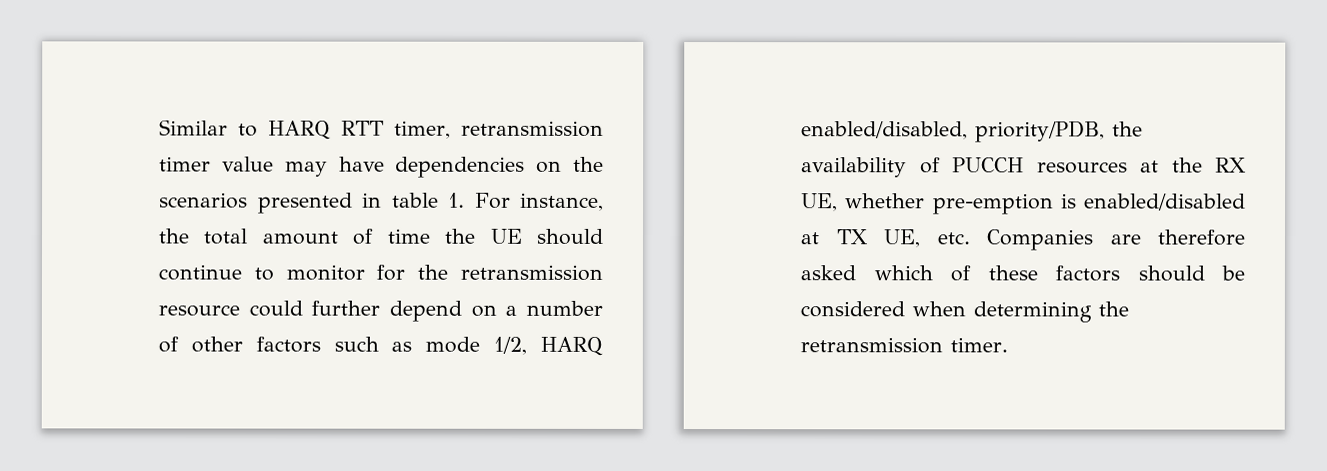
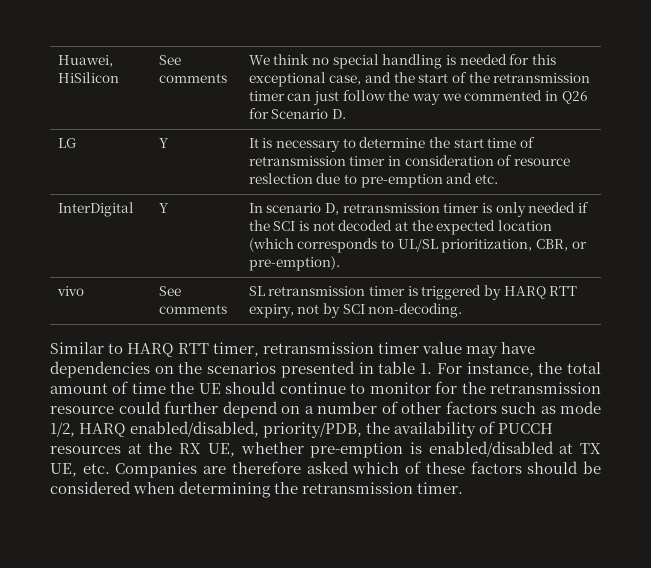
(159, 127) none -> [57,55,113,67] [57,72,119,83] [158,55,181,65] [158,73,227,83] [248,54,556,69] [248,72,591,87] [248,90,588,105] [248,108,347,119] [57,138,76,148] [158,138,169,148] [248,137,535,152] [248,155,571,166] [248,173,499,188] [57,202,134,217] [158,203,169,213] [248,202,589,217] [248,220,552,235] [248,238,587,253] [248,256,340,271] [56,286,84,296] [158,286,181,296] [158,304,227,314] [248,285,578,300] [248,303,463,318] Huawei, HiSilicon | See comments | We think no special handling is needed for this exceptional case, and the start of the retransmission timer can just follow the way we commented in Q26 for Scenario D. // LG | Y | It is necessary to determine the start time of retransmission timer in consideration of resource reslection due to pre-emption and etc. // InterDigital | Y | In scenario D, retransmission timer is only needed if the SCI is not decoded at the expected location (which corresponds to UL/SL prioritization, CBR, or pre-emption). // vivo | See comments | SL retransmission timer is triggered by HARQ RTT expiry, not by SCI non-decoding. //

